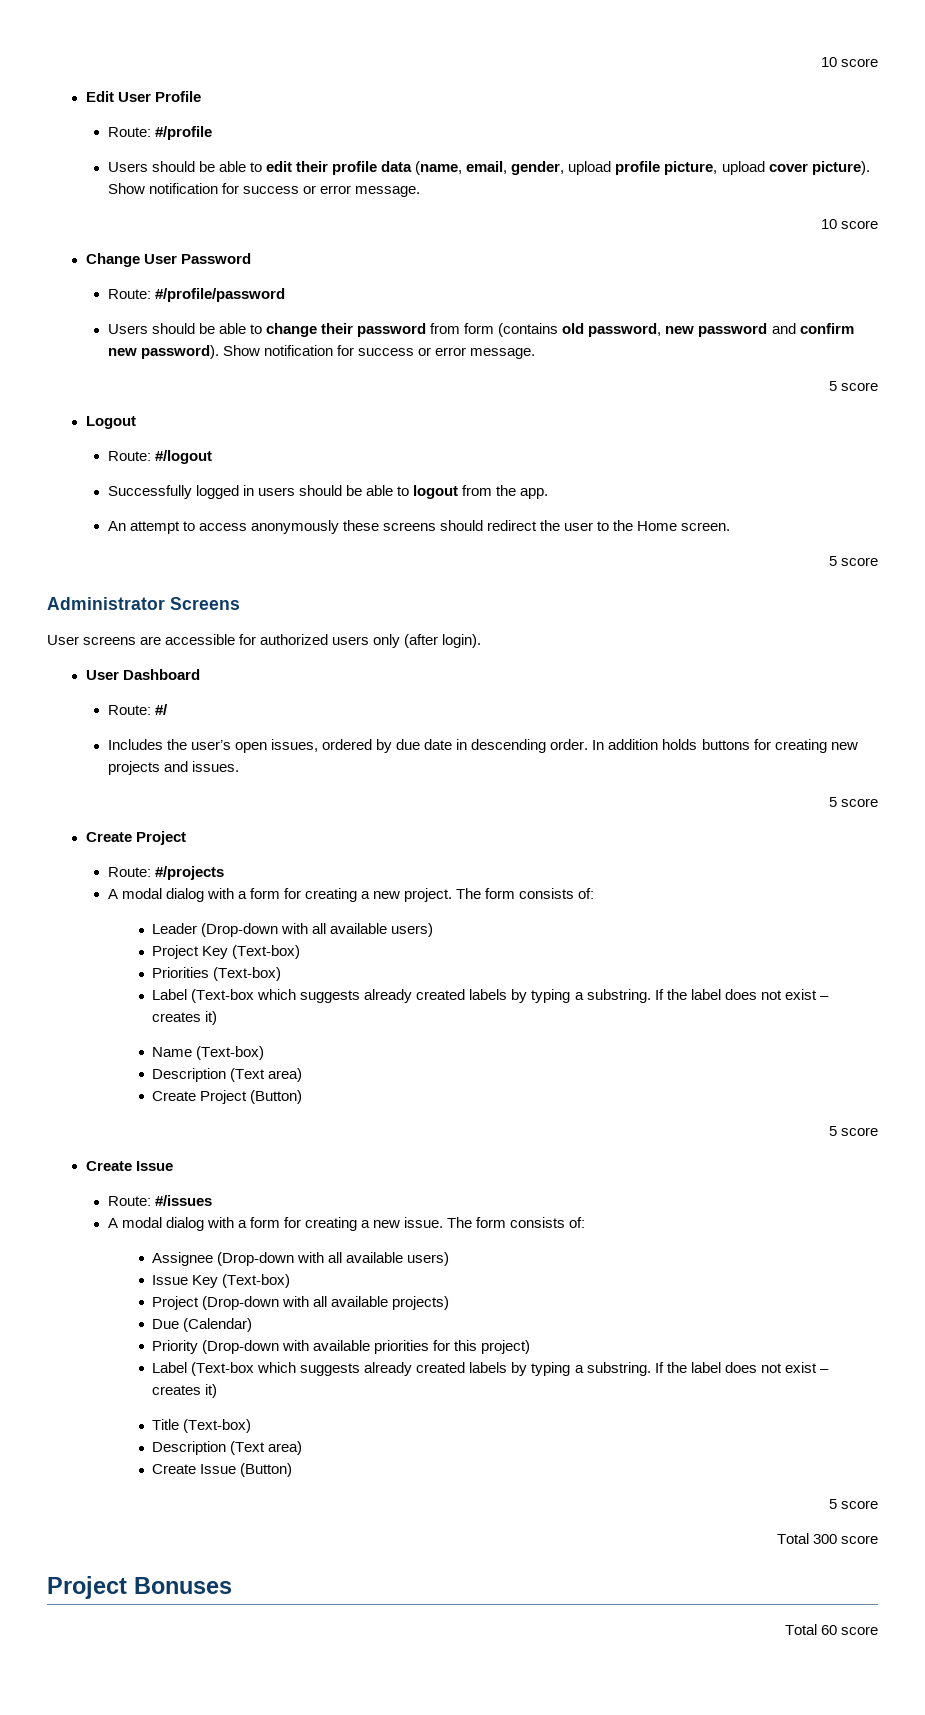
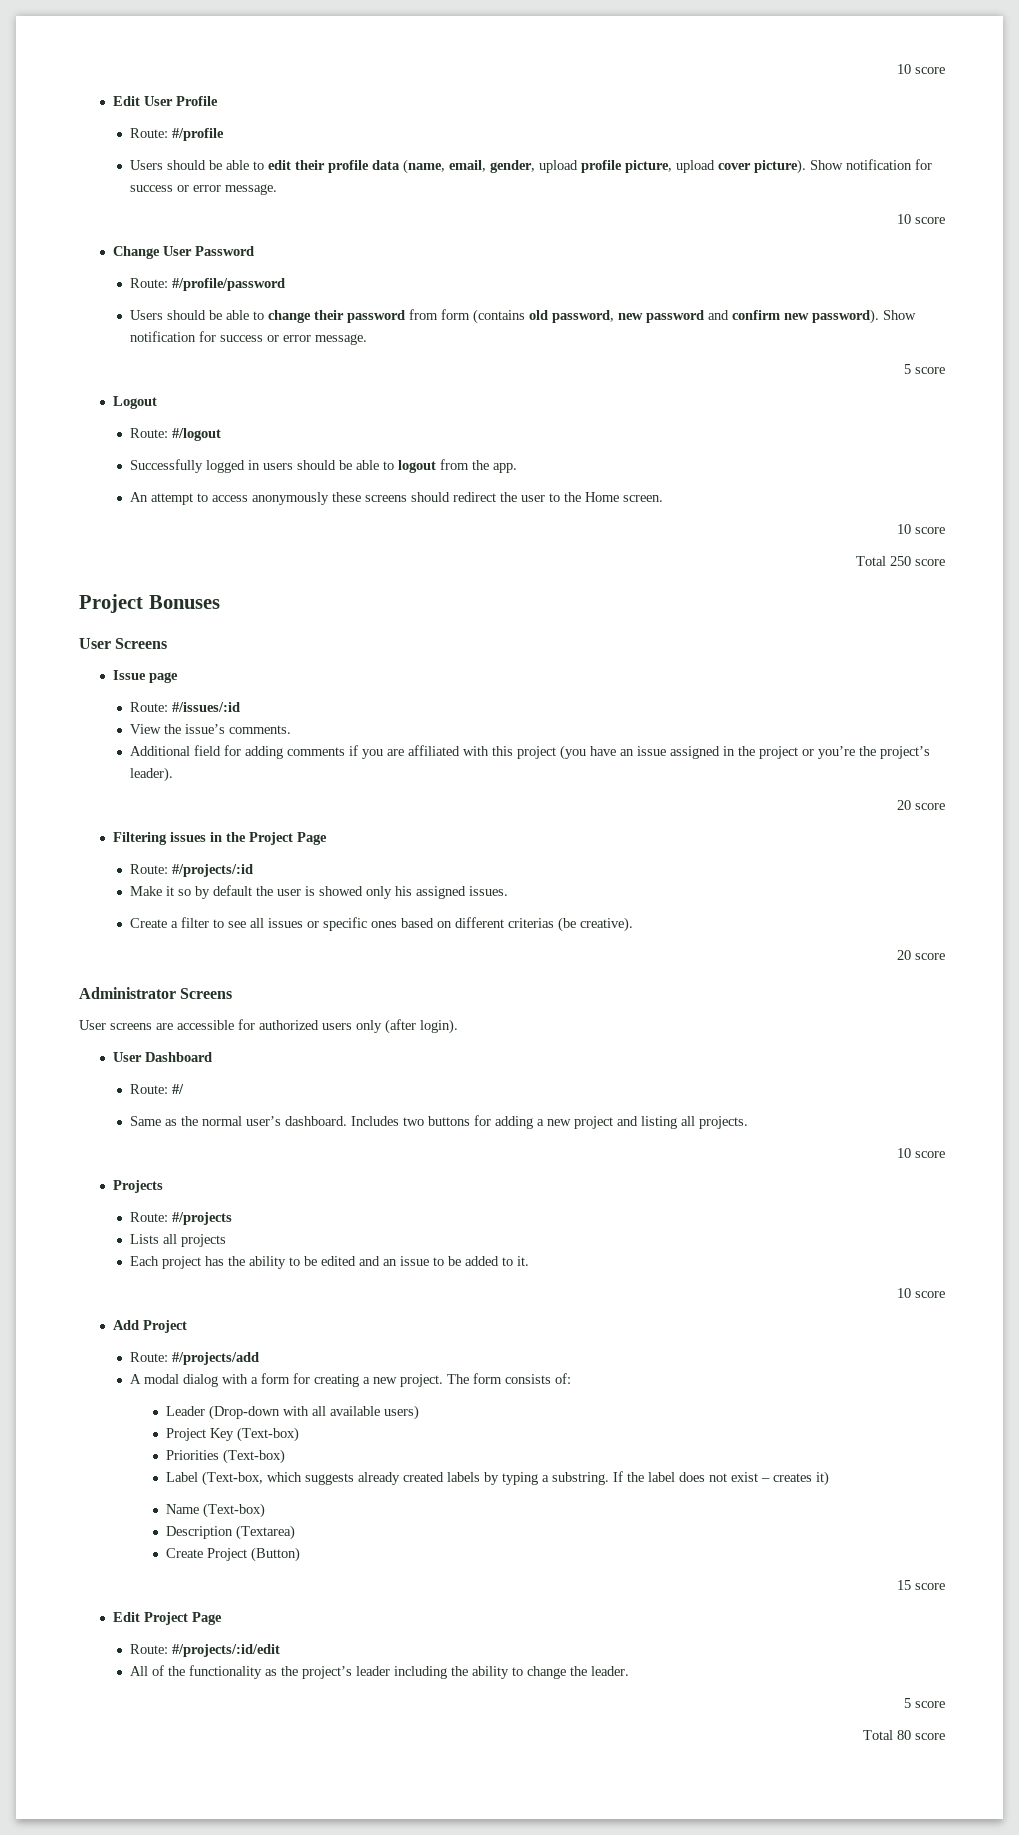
[828,556,837,566] 5 -> [897,524,945,534] [856,556,945,566] [79,594,220,613] [79,638,168,649] [112,670,178,683] [130,702,241,712] [130,724,292,734] [130,745,931,760] [130,767,174,782] [897,800,945,810] [112,832,327,845] [130,864,254,877] [130,885,509,899] [130,917,634,932] [897,950,911,960] 10 score // Total 250 score // Project Bonuses // User Screens // Issue page // Route: #/issues/:id // View the issue’s comments. // Additional field for adding comments if you are affiliated with this project (you have an issue assigned in the project or you’re the project’s leader). // 20 score // Filtering issues in the Project Page // Route: #/projects/:id // Make it so by default the user is showed only his assigned issues. // Create a filter to see all issues or specific ones based on different criterias (be creative). // 20
[107,739,858,753] [107,761,239,775] [828,797,878,807] [85,832,132,842] Includes the user’s open issues, ordered by due date in descending order. In addition holds buttons for creating new projects and issues. // 5 score // Create -> [130,1115,749,1129] [897,1148,945,1158] [112,1180,163,1193] [130,1212,233,1225] [130,1234,227,1247] [130,1256,530,1269] [897,1288,945,1298] [112,1320,139,1330] Same as the normal user’s dashboard. Includes two buttons for adding a new project and listing all projects. // 10 score // Projects // Route: #/projects // Lists all projects // Each project has the ability to be edited and an issue to be added to it. // 10 score // Add
[154,866,224,880] #/projects -> [172,1352,260,1365] #/projects/add
[191,989,255,1003] (Text-box -> [201,1471,263,1486] (Text-box,
[230,1068,303,1082] (Text area) -> [235,1525,295,1540] (Textarea)
[828,1126,878,1136] [85,1161,173,1171] [107,1195,212,1206] [107,1217,586,1231] [152,1252,450,1266] [152,1274,291,1288] [152,1296,450,1310] [152,1318,253,1332] [152,1340,531,1354] [152,1362,829,1376] [152,1384,218,1398] [152,1419,252,1433] [152,1441,303,1455] [152,1463,293,1477] 5 score // Create Issue // Route: #/issues // A modal dialog with a form for creating a new issue. The form consists of: // Assignee (Drop-down with all available users) // Issue Key (Text-box) // Project (Drop-down with all available projects) // Due (Calendar) // Priority (Drop-down with available priorities for this project) // Label (Text-box which suggests already created labels by typing a substring. If the label does not exist – creates it) // Title (Text-box) // Description (Text area) // Create Issue (Button) -> [897,1580,945,1590] [112,1612,222,1625] [130,1644,281,1657] [130,1665,630,1679] 15 score // Edit Project Page // Route: #/projects/:id/edit // All of the functionality as the project’s leader including the ability to change the leader.
[812,1534,878,1544] [47,1576,232,1599] [784,1624,878,1635] 300 score // Project Bonuses // Total 60 score -> [897,1730,945,1740] 80 score

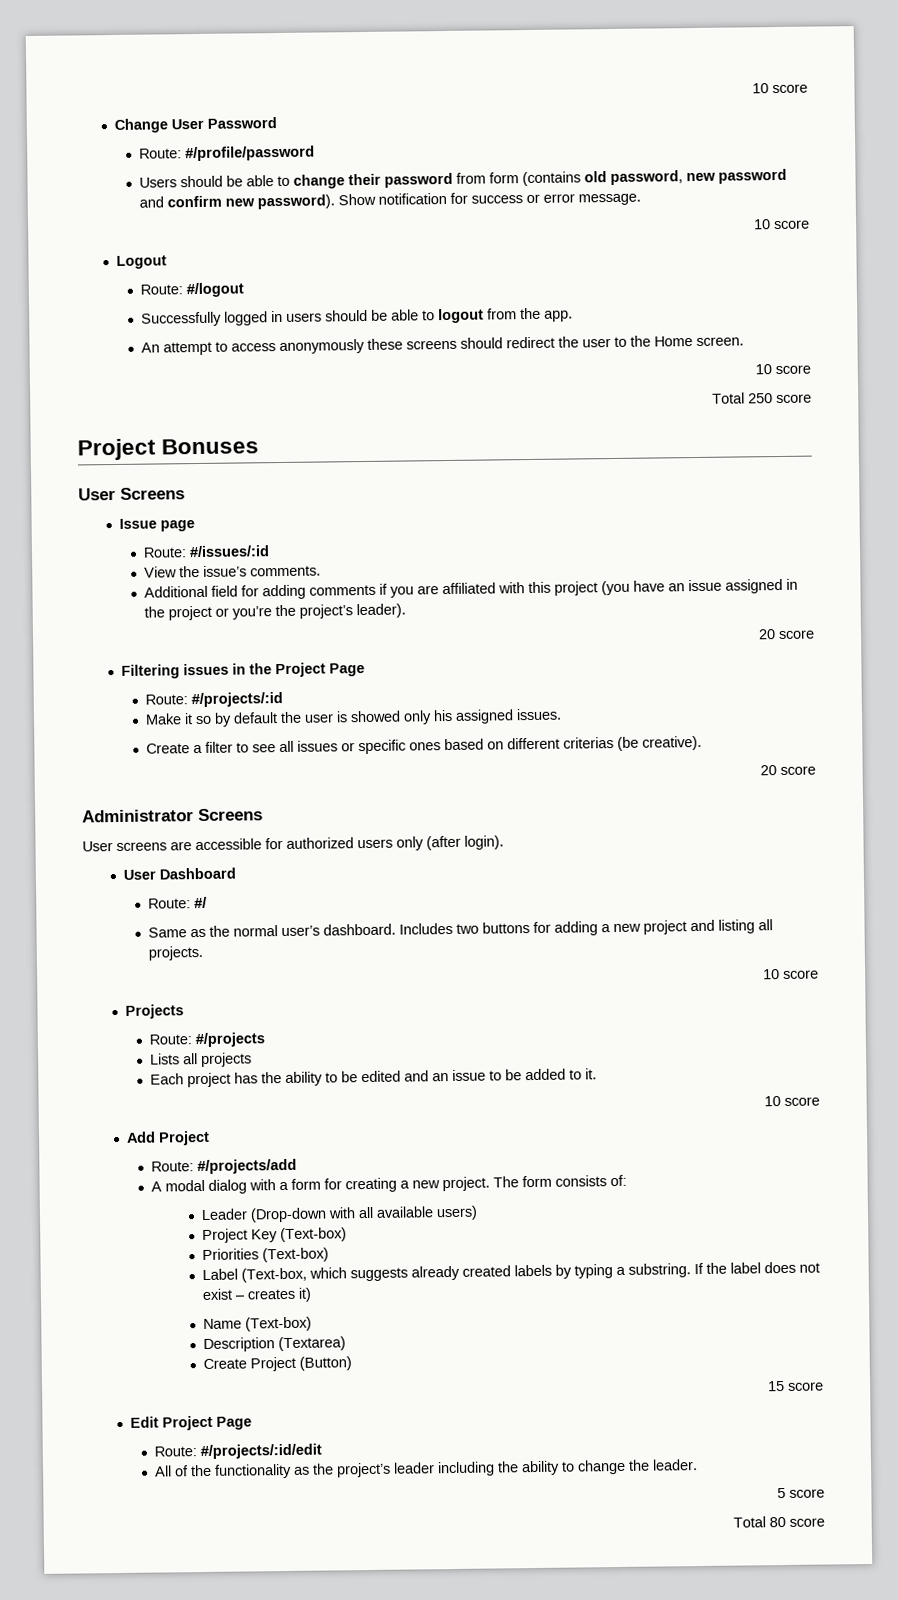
[897,64,945,74] [112,96,218,106] [130,128,225,141] [130,159,933,174] [130,184,278,195] [897,214,945,224] 10 score // Edit User Profile // Route: #/profile // Users should be able to edit their profile data (name, email, gender, upload profile picture, upload cover picture). Show notification for success or error message. // 10 score -> [752,83,808,94] 10 score
[904,364,911,374] 5 -> [754,219,771,230] 10

